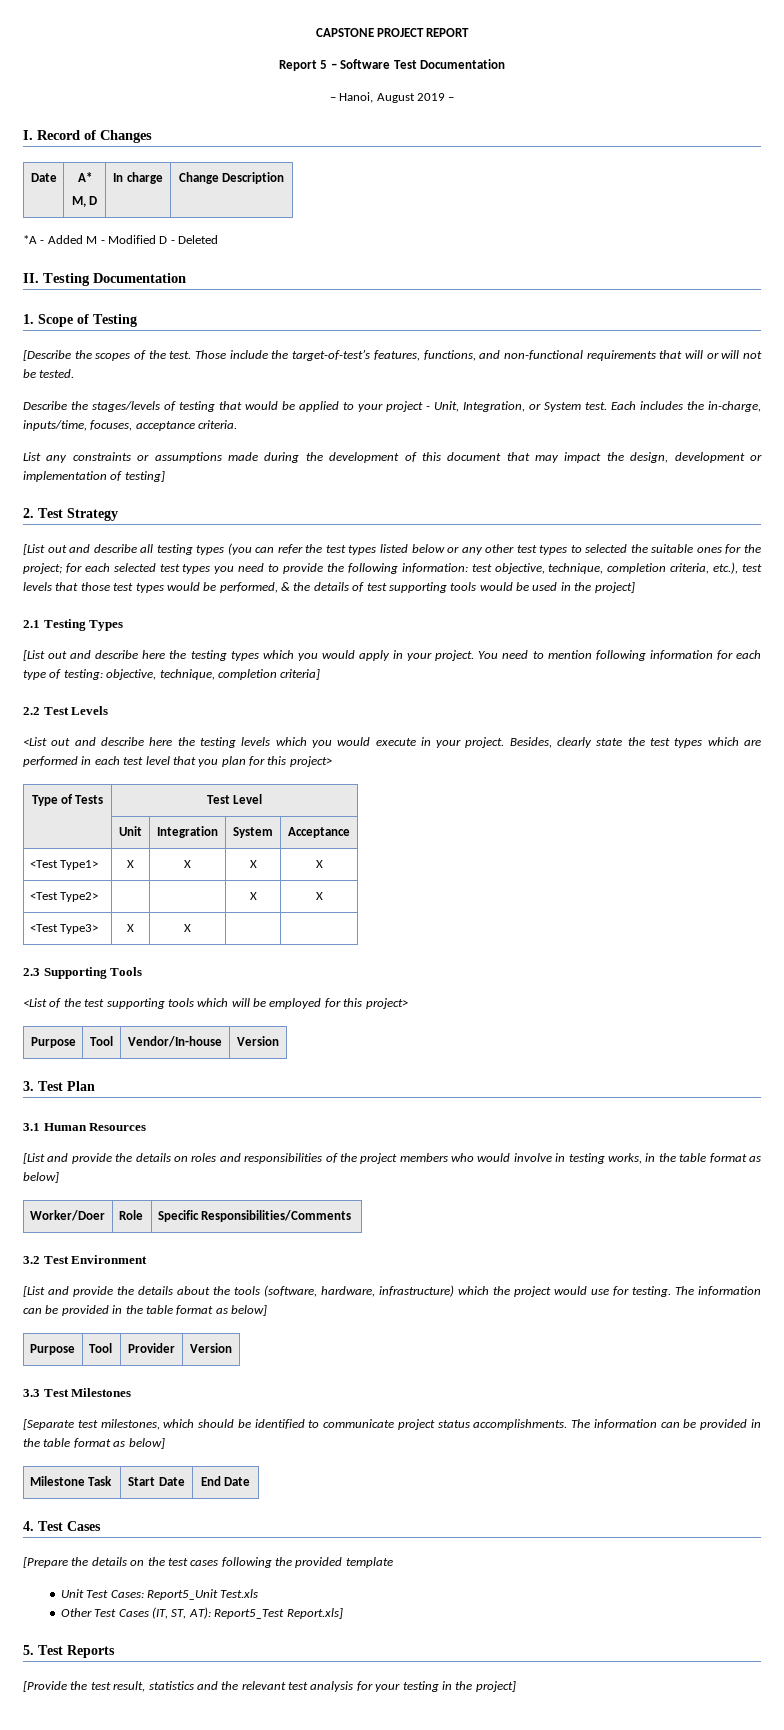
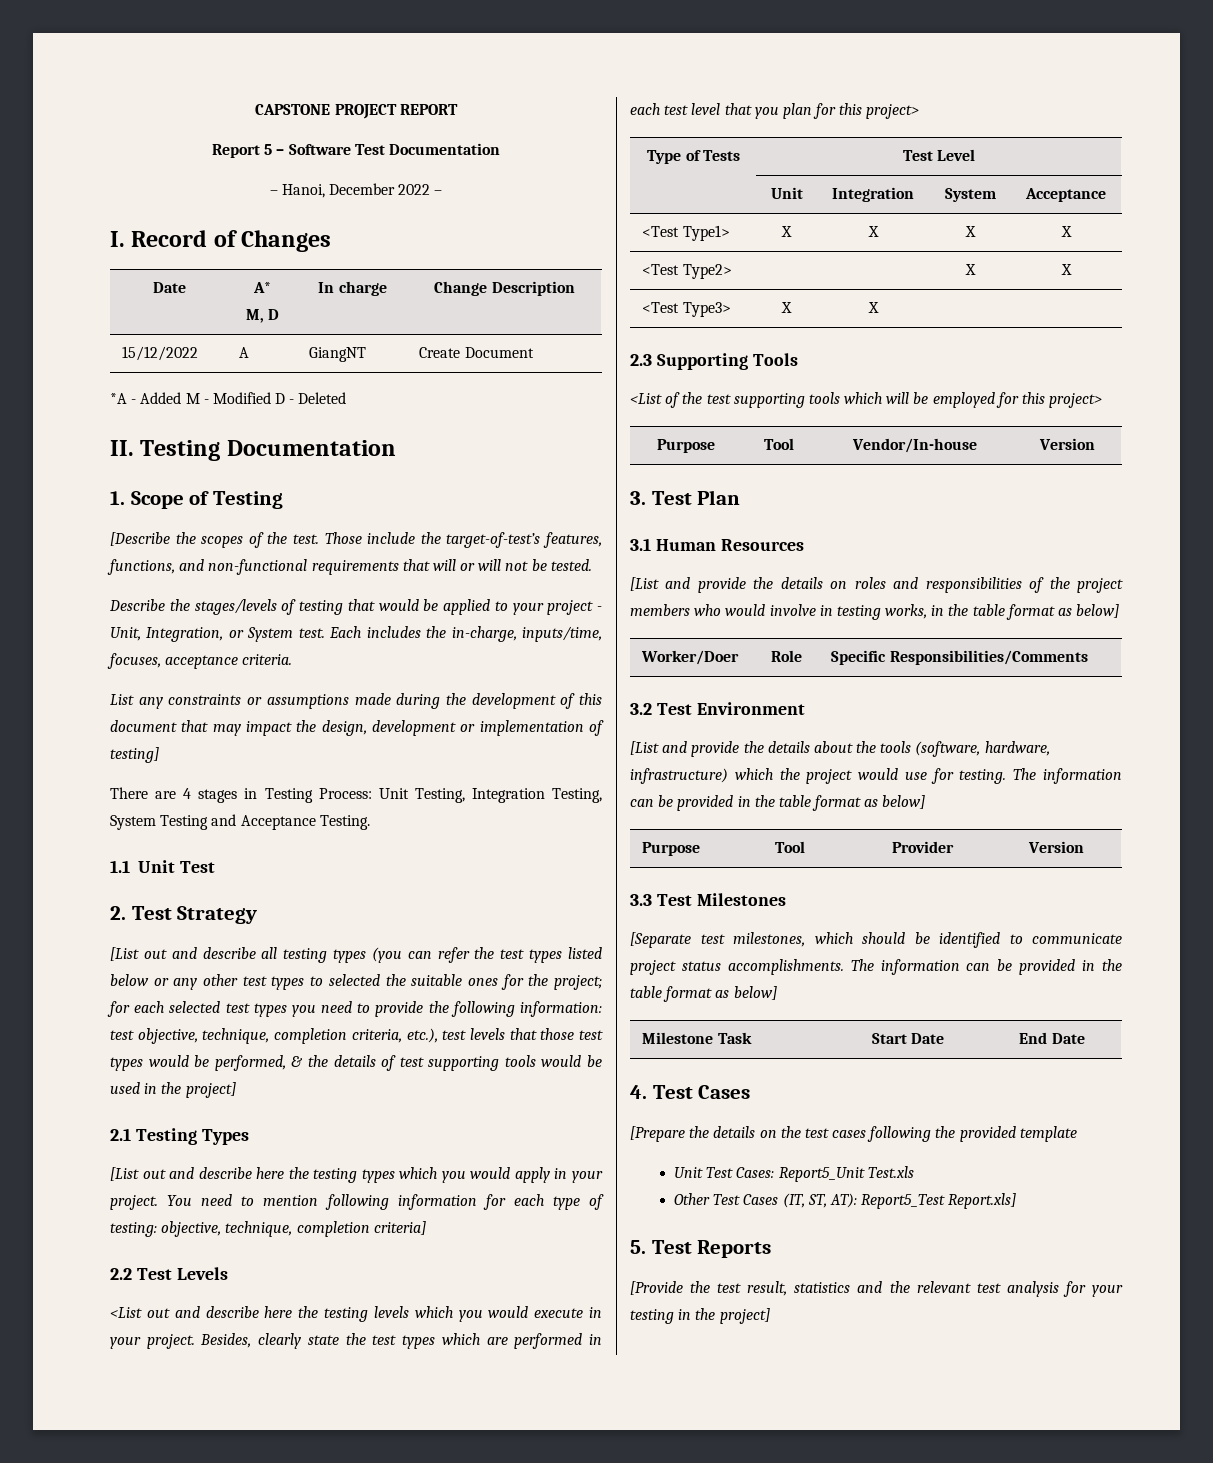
[376,93,445,103] August 2019 -> [329,183,431,195] December 2022
(285, 178) none -> [122,346,199,361] [239,347,250,358] [309,347,367,362] [419,347,534,358] // 15/12/2022 | A | GiangNT | Create Document
(165, 476) none -> [110,787,602,803] [110,814,370,830] [110,860,215,873] // There are 4 stages in Testing Process: Unit Testing, Integration Testing, System Testing and Acceptance Testing. // 1.1 Unit Test

